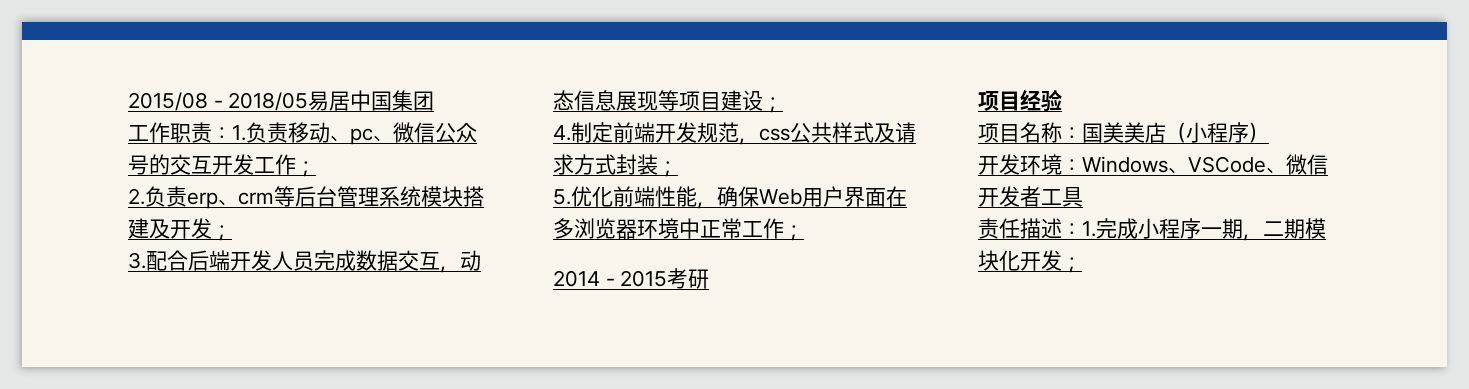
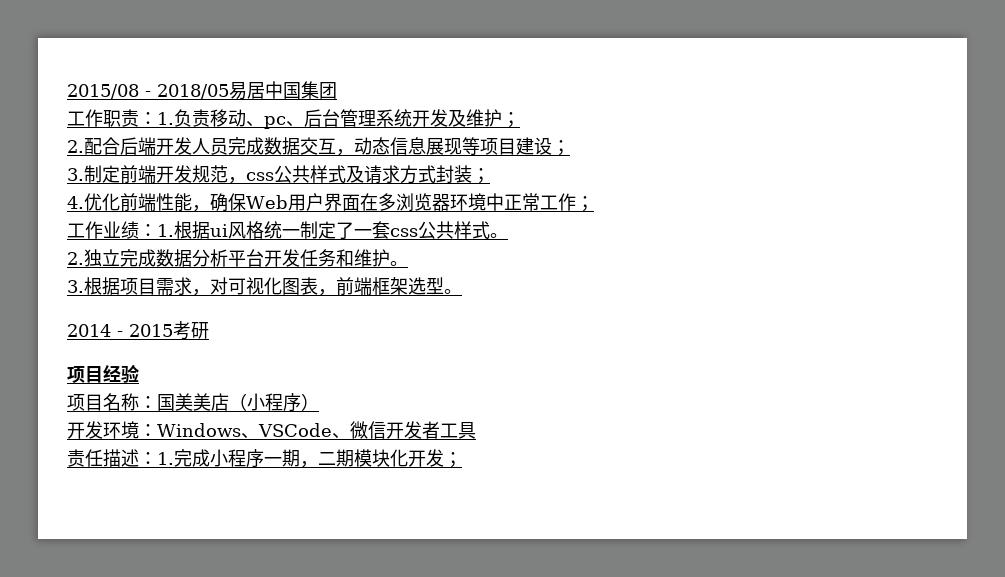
[393,122,477,143] [128,154,316,177] [128,186,484,209] [128,218,232,241] [128,252,146,269] 微信公众号的交互开发工作； // 2.负责erp、crm等后台管理系统模块搭建及开发； // 3. -> [304,109,520,128] [67,140,84,153] 后台管理系统开发及维护； // 2.
[553,125,571,141] 4. -> [67,168,84,181] 3.
[553,189,571,205] 5. -> [67,196,84,209] 4.
(804, 233) none -> [67,221,508,239] [67,249,408,267] [67,277,462,296] // 工作业绩：1.根据ui风格统一制定了一套css公共样式。 // 2.独立完成数据分析平台开发任务和维护。 // 3.根据项目需求，对可视化图表，前端框架选型。

